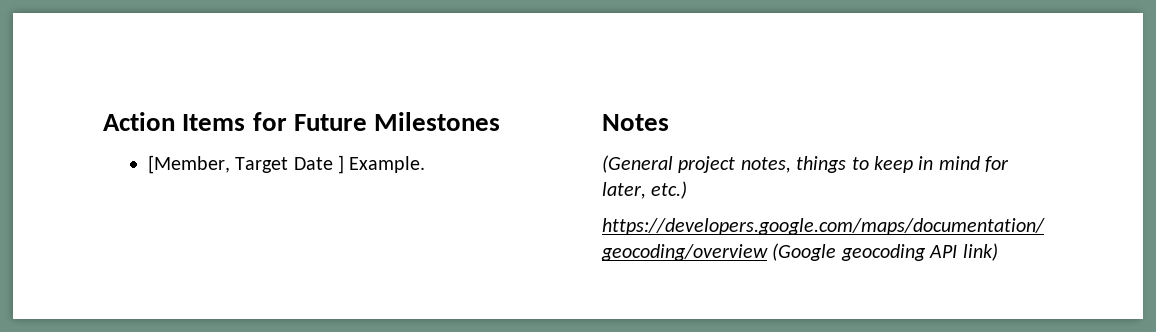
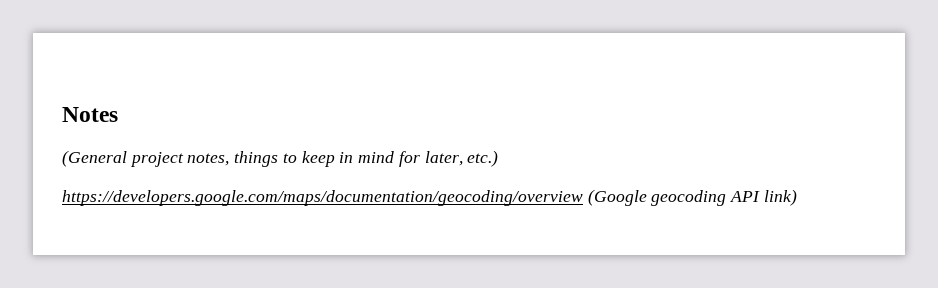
[103,112,501,131] [147,155,426,174] Action Items for Future Milestones // [Member, Target Date ] Example. // -> (62, 114) none

